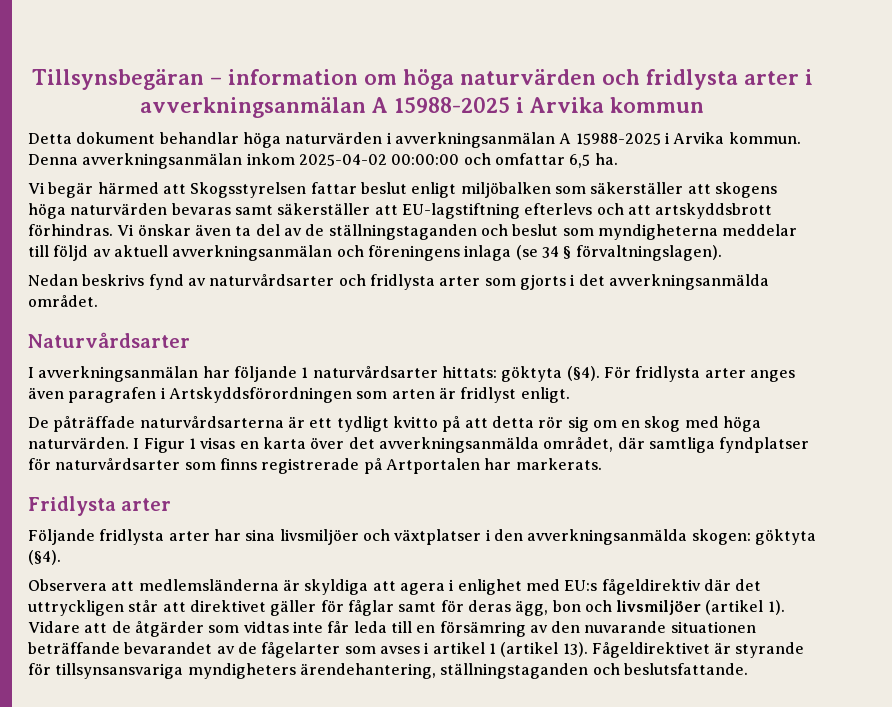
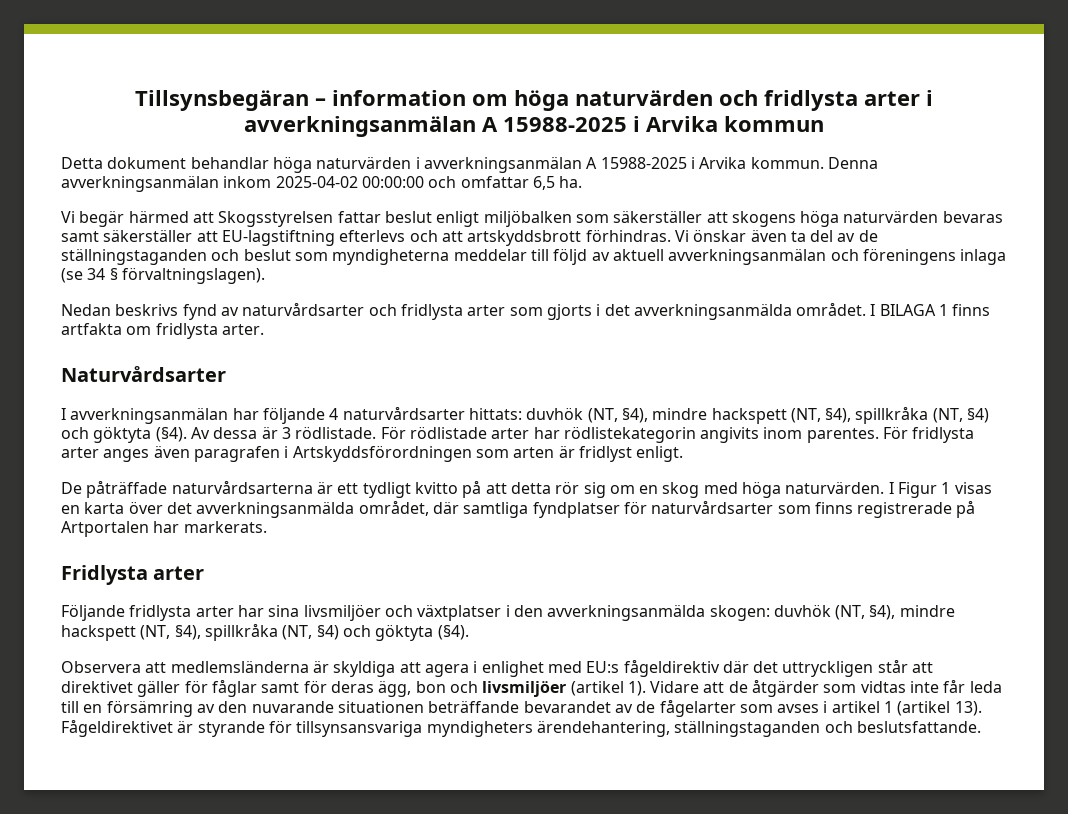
(98, 301) none -> [870,304,991,316] [61,323,264,339] I BILAGA 1 finns artfakta om fridlysta arter.
[301,367,309,378] 1 -> [329,408,339,420] 4
[501,366,600,382] göktyta (§4). -> [526,406,990,424] [61,426,879,443] duvhök (NT, §4), mindre hackspett (NT, §4), spillkråka (NT, §4) och göktyta (§4). Av dessa är 3 rödlistade. För rödlistade arter har rödlistekategorin angivits inom parentes.
(751, 537) none -> [773,604,955,620] [61,623,371,641] duvhök (NT, §4), mindre hackspett (NT, §4), spillkråka (NT, §4) och

